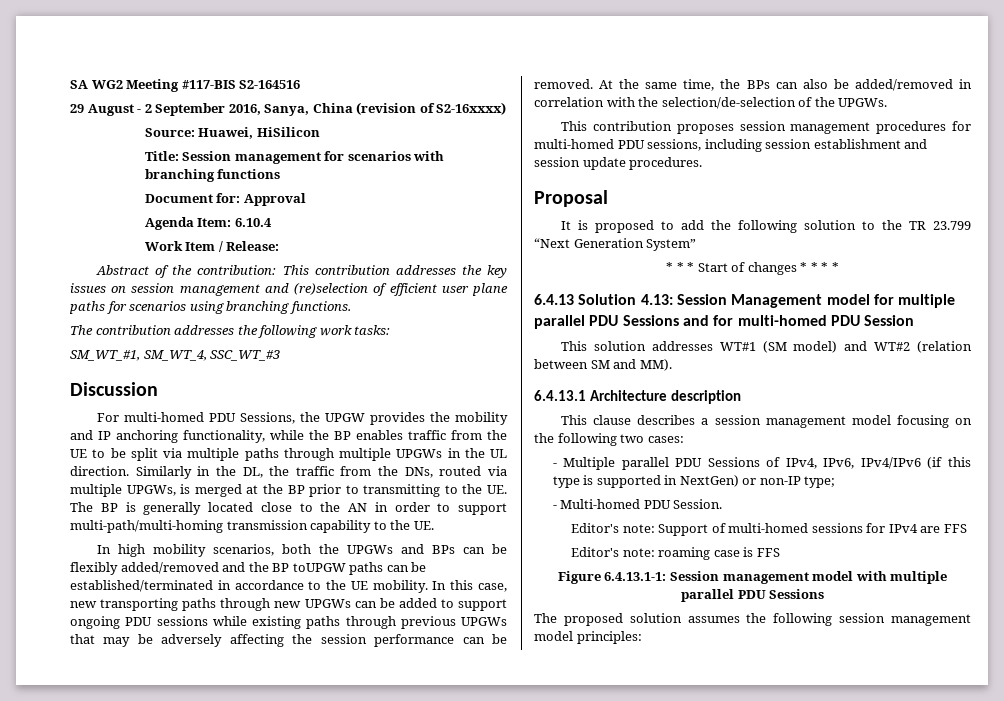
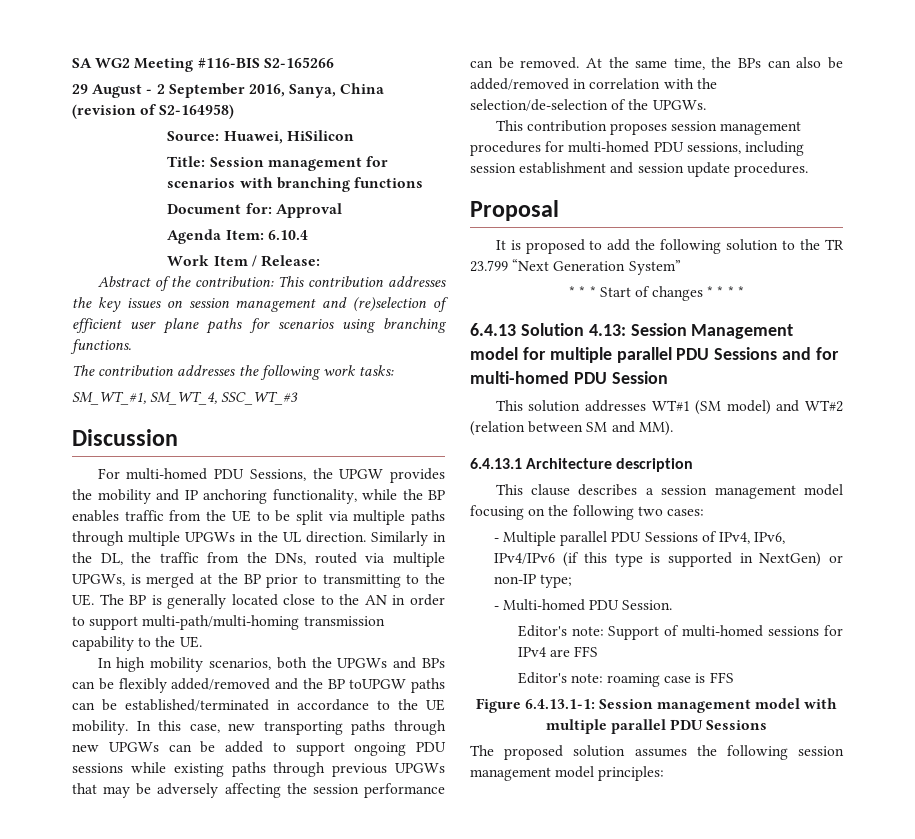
[181,80,301,89] #117-BIS S2-164516 -> [197,57,334,68] #116-BIS S2-165266
[436,102,507,115] S2-16xxxx) -> [159,104,235,119] S2-164958)

